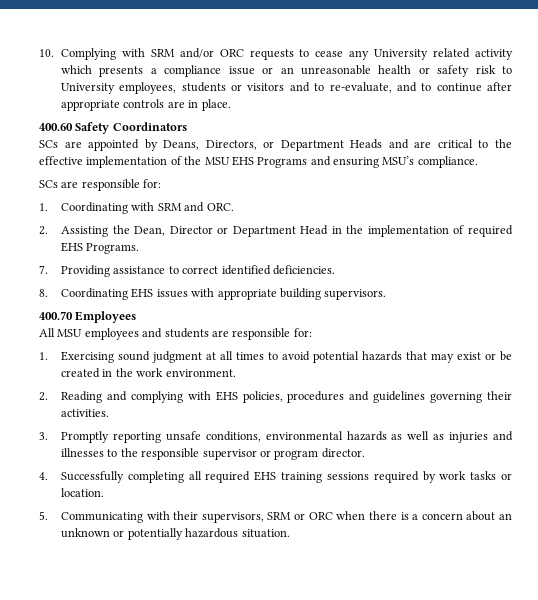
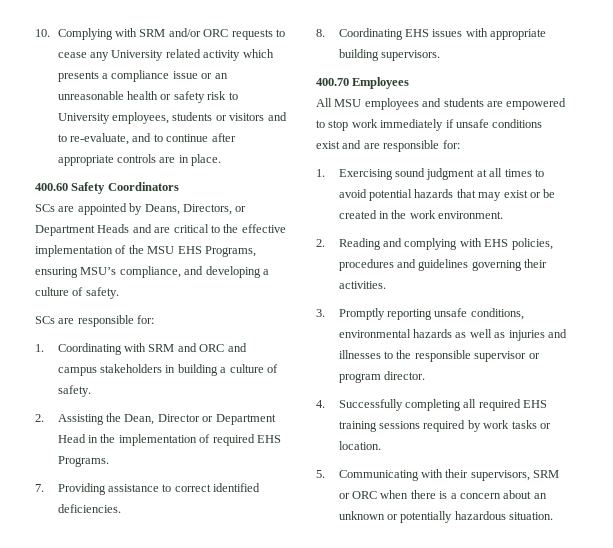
[257,156,478,168] Programs and ensuring MSU’s compliance. -> [204,246,256,257] [35,266,269,278] [35,287,119,299] Programs, ensuring MSU’s compliance, and developing a culture of safety.
[206,203,234,211] ORC. -> [199,343,247,352] [57,364,278,376] [57,385,91,397] ORC and campus stakeholders in building a culture of safety.
(229, 333) none -> [506,98,567,110] [316,119,543,131] [316,140,380,149] empowered to stop work immediately if unsafe conditions exist and are

